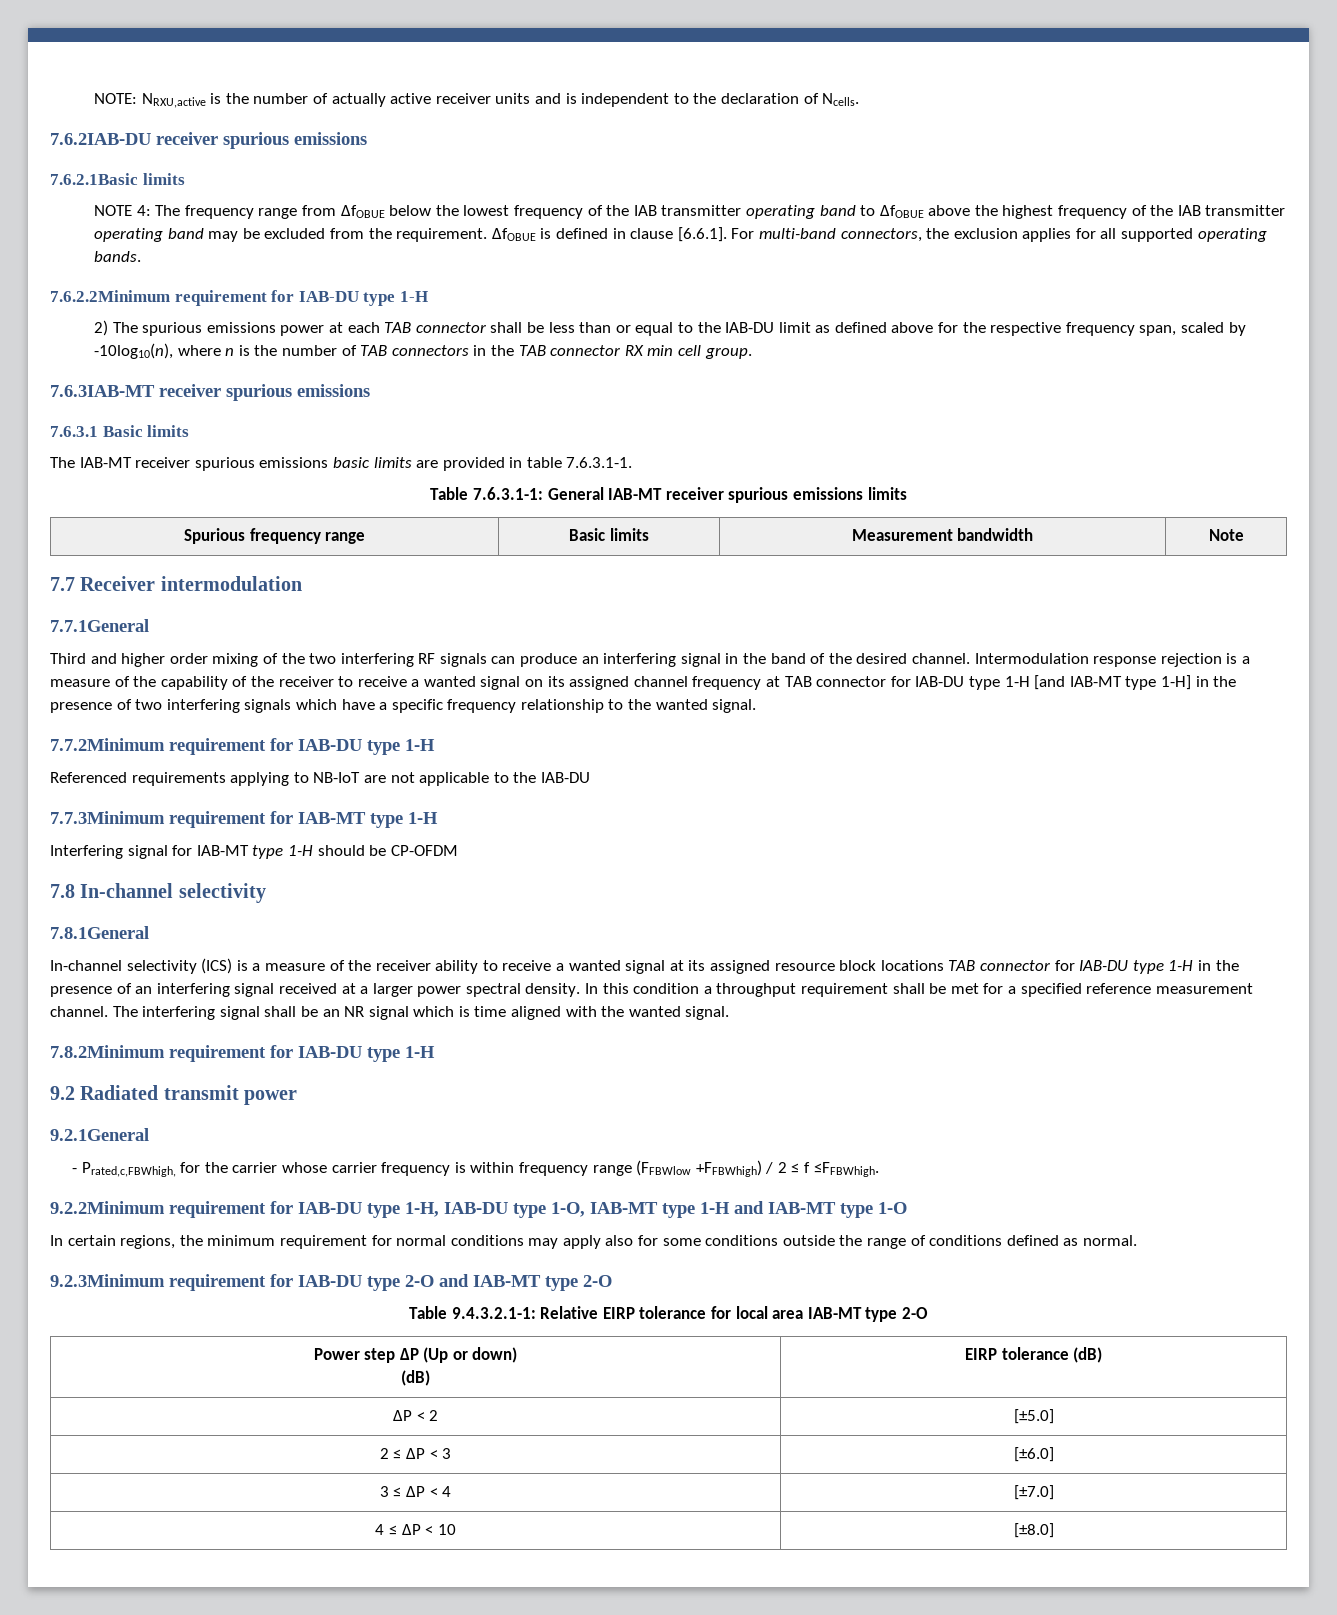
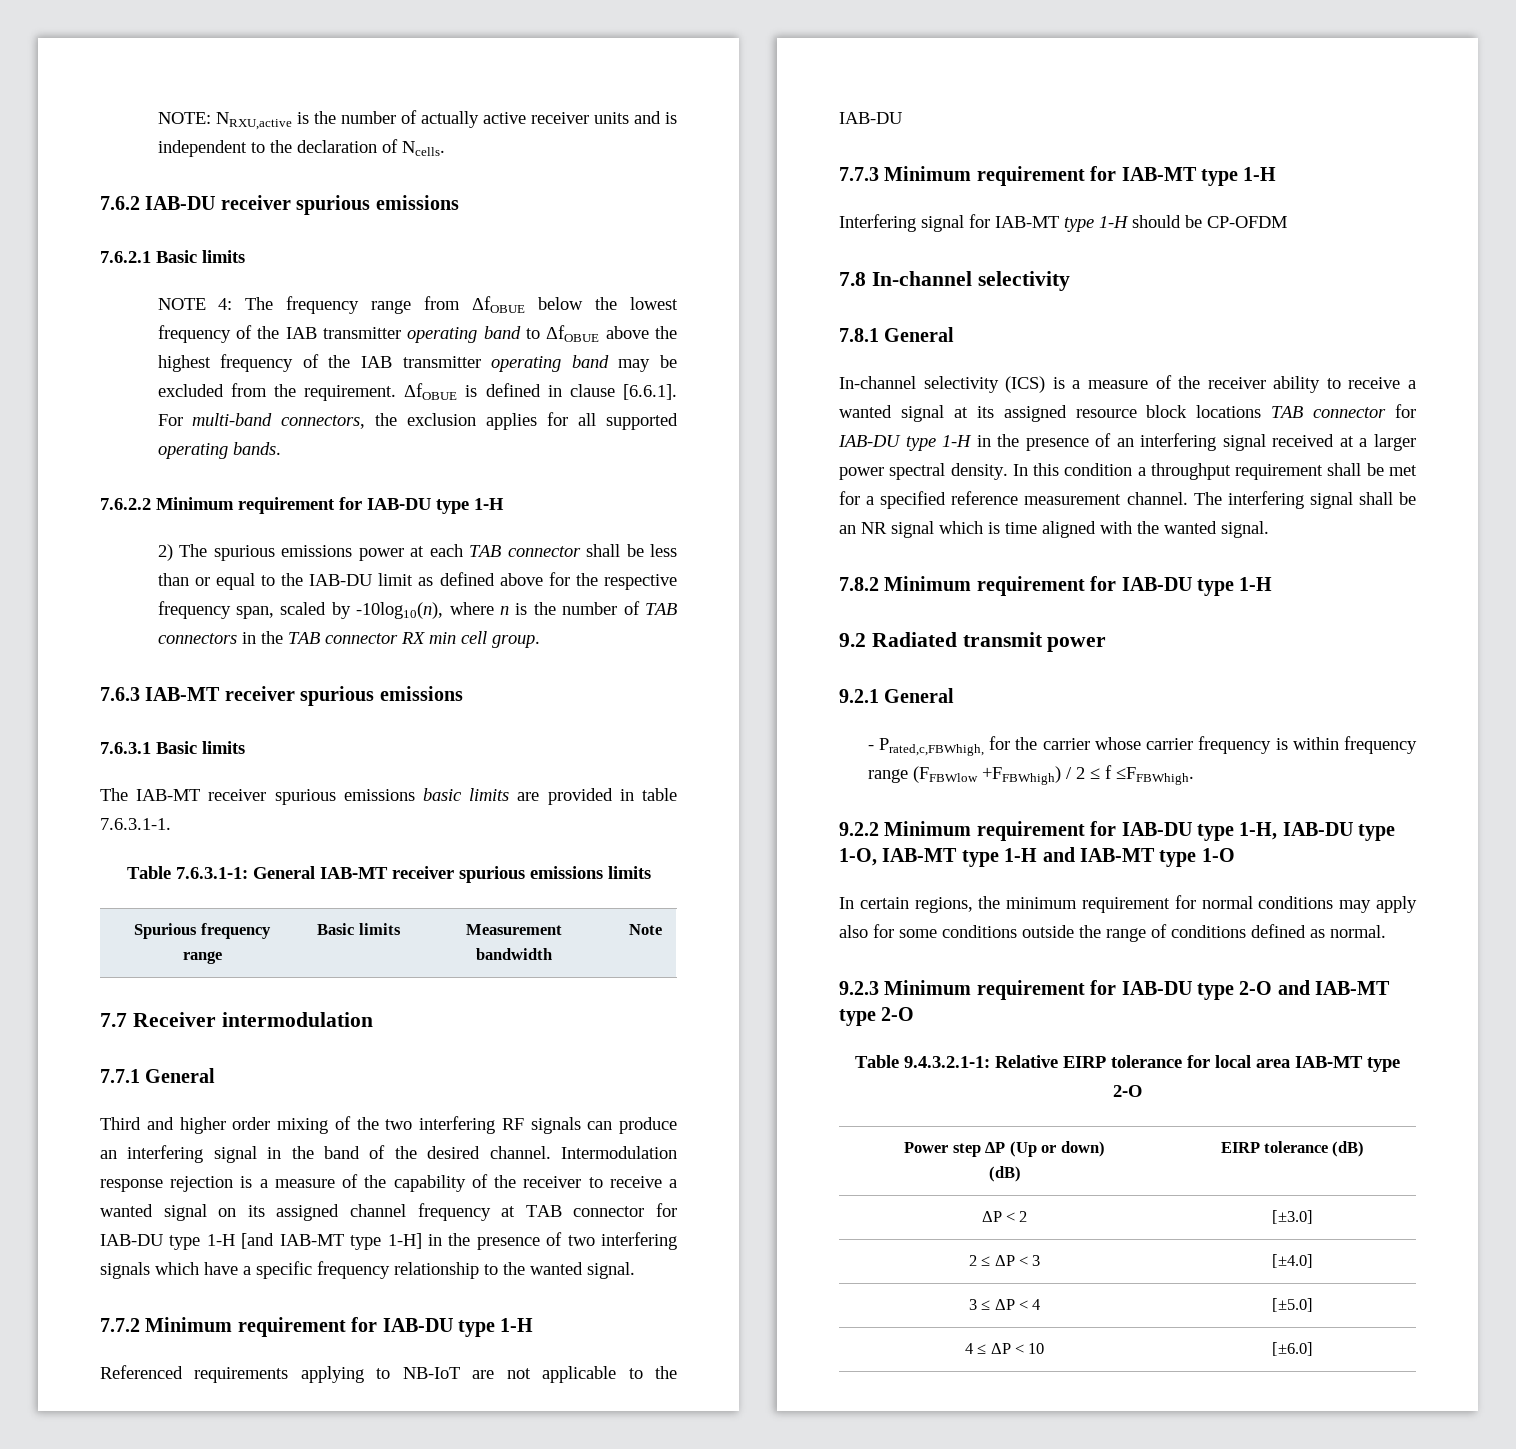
[50,132,367,149] [50,173,138,185] 7.6.2IAB-DU receiver spurious emissions // 7.6.2.1Basic -> [100,195,459,215] [100,250,197,263] 7.6.2 IAB-DU receiver spurious emissions // 7.6.2.1 Basic
[50,290,170,302] 7.6.2.2Minimum -> [100,497,234,510] 7.6.2.2 Minimum
[50,385,155,397] 7.6.3IAB-MT -> [100,687,221,701] 7.6.3 IAB-MT
[50,619,149,632] 7.7.1General -> [100,1068,216,1083] 7.7.1 General
[50,738,165,751] 7.7.2Minimum -> [100,1317,233,1332] 7.7.2 Minimum
[50,811,165,824] 7.7.3Minimum -> [839,166,972,181] 7.7.3 Minimum
[50,926,149,939] 7.8.1General -> [839,327,955,342] 7.8.1 General
[50,1045,165,1058] 7.8.2Minimum -> [839,576,972,591] 7.8.2 Minimum
[50,1128,149,1141] 9.2.1General -> [839,688,955,703] 9.2.1 General
[50,1201,165,1214] 9.2.2Minimum -> [839,821,972,836] 9.2.2 Minimum
[50,1274,165,1287] 9.2.3Minimum -> [839,980,972,995] 9.2.3 Minimum
[1013,1409,1054,1424] [±5.0] -> [1272,1210,1313,1224] [±3.0]
[1013,1447,1054,1462] [±6.0] -> [1272,1254,1313,1268] [±4.0]
[1013,1485,1054,1500] [±7.0] -> [1272,1298,1313,1312] [±5.0]
[1013,1523,1054,1538] [±8.0] -> [1272,1342,1313,1356] [±6.0]

